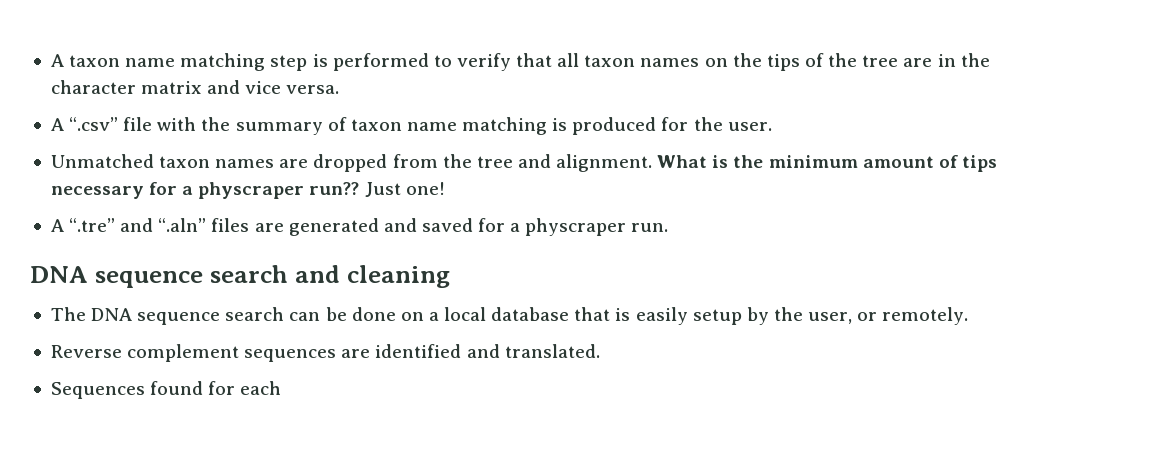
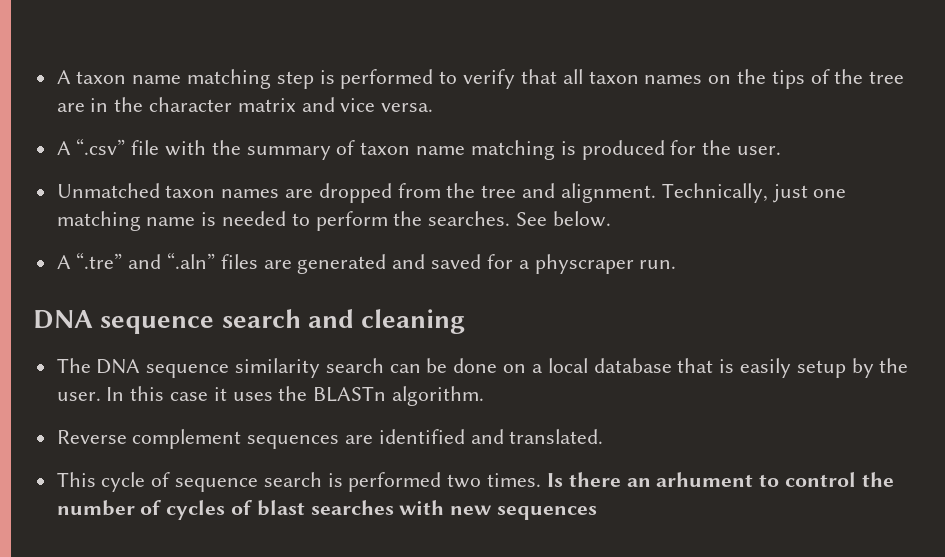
[657,155,997,172] [50,182,445,199] What is the minimum amount of tips necessary for a physcraper run?? Just one! -> [661,183,847,203] [56,211,611,231] Technically, just one matching name is needed to perform the searches. See below.
(221, 318) none -> [235,358,321,378] similarity
[808,307,969,325] user, or remotely. -> [56,386,485,406] user. In this case it uses the BLASTn algorithm.
[50,381,282,399] Sequences found for each -> [56,472,894,492] [56,500,598,520] This cycle of sequence search is performed two times. Is there an arhument to control the number of cycles of blast searches with new sequences

